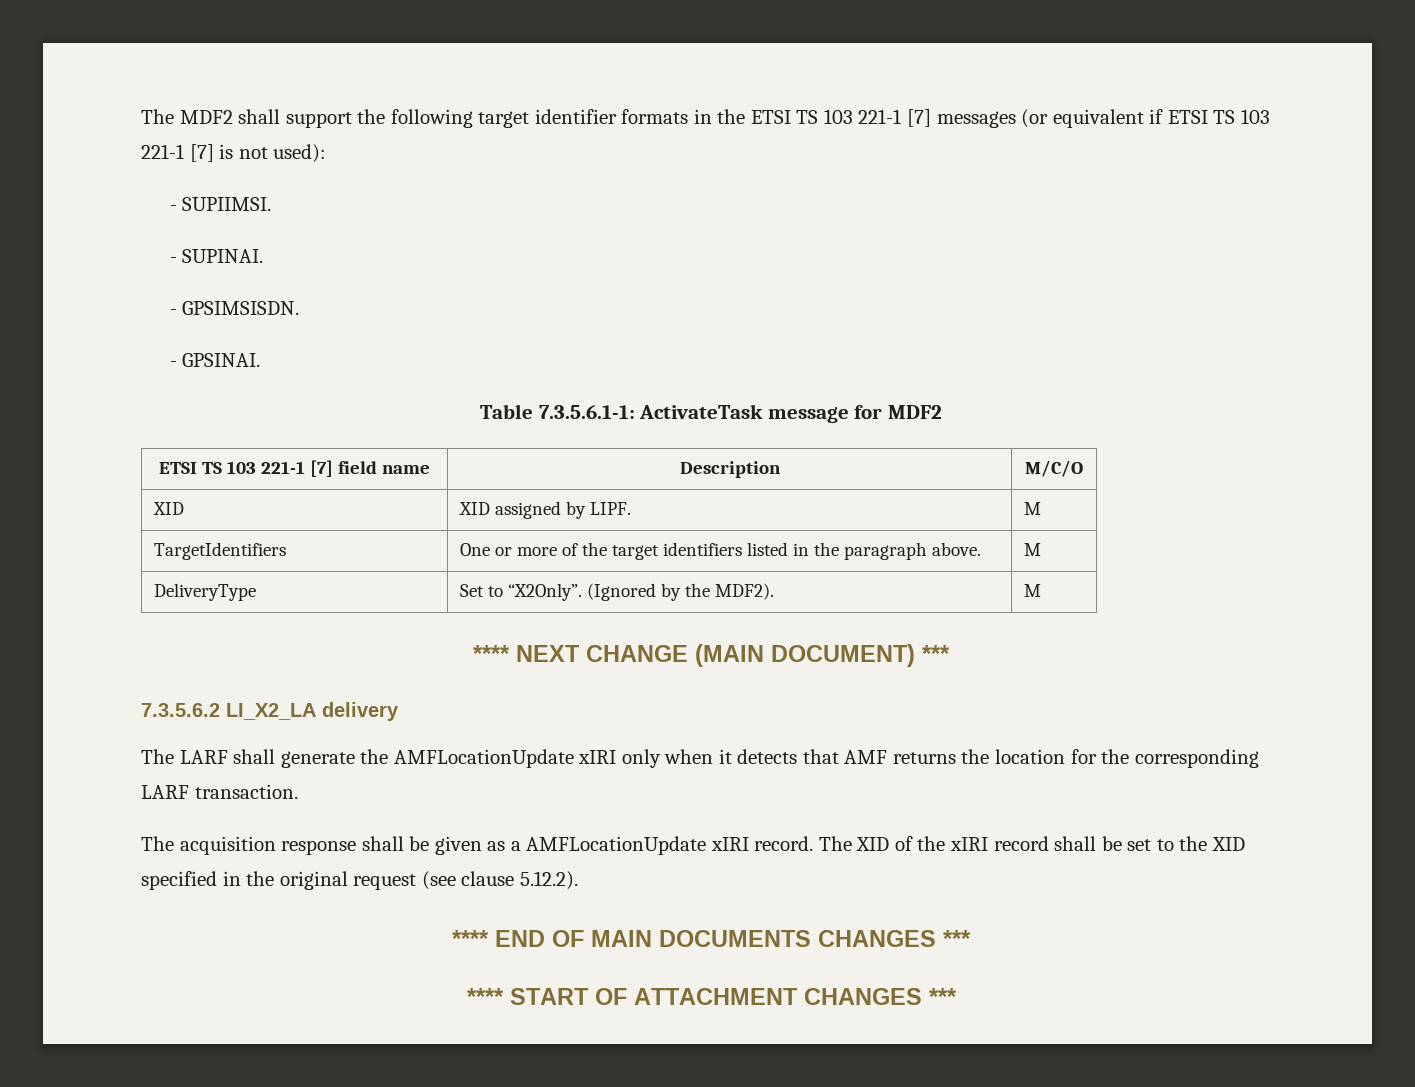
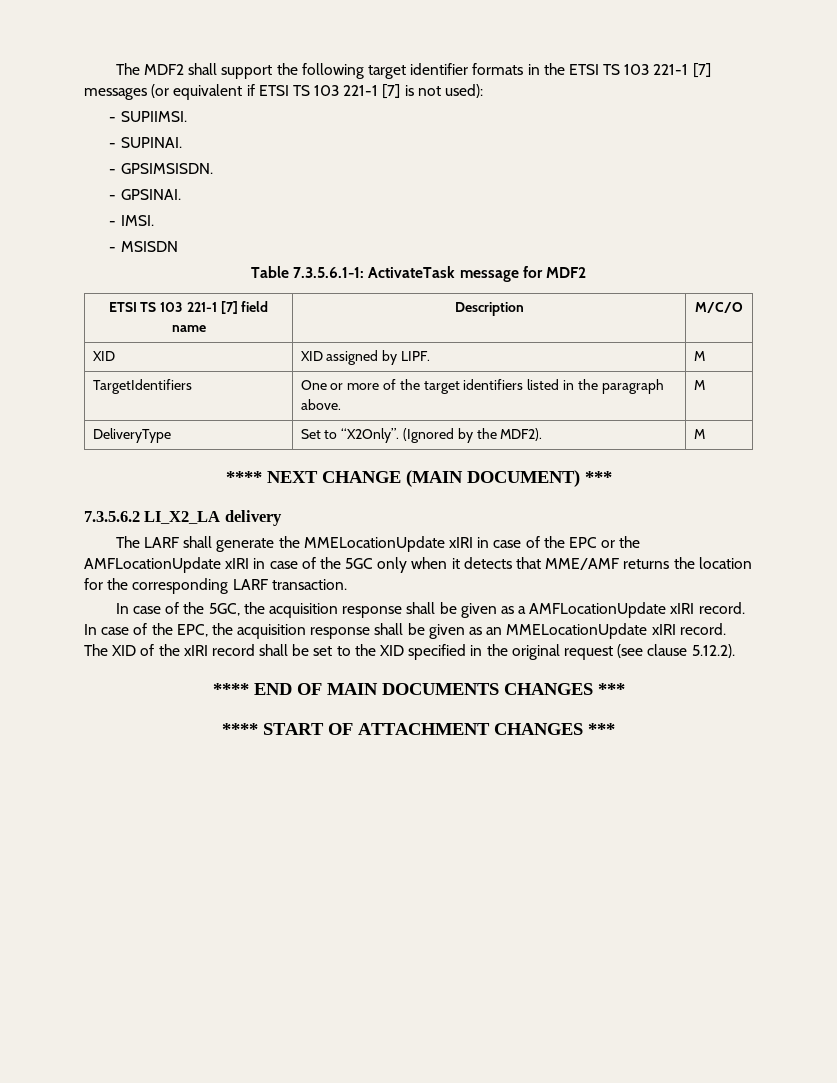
(261, 360) none -> [109,215,154,226] [109,241,178,252] // - IMSI. // - MSISDN
[393,749,617,768] AMFLocationUpdate xIRI -> [303,536,641,552] [84,557,374,573] MMELocationUpdate xIRI in case of the EPC or the AMFLocationUpdate xIRI in case of the 5GC
[844,750,888,764] AMF -> [545,558,620,570] MME/AMF
[141,836,174,851] The -> [115,602,265,616] In case of the 5GC, the
(814, 843) none -> [84,623,726,639] In case of the EPC, the acquisition response shall be given as an MMELocationUpdate xIRI record.

